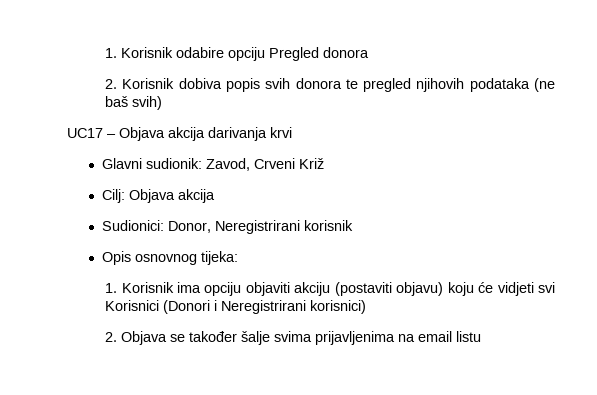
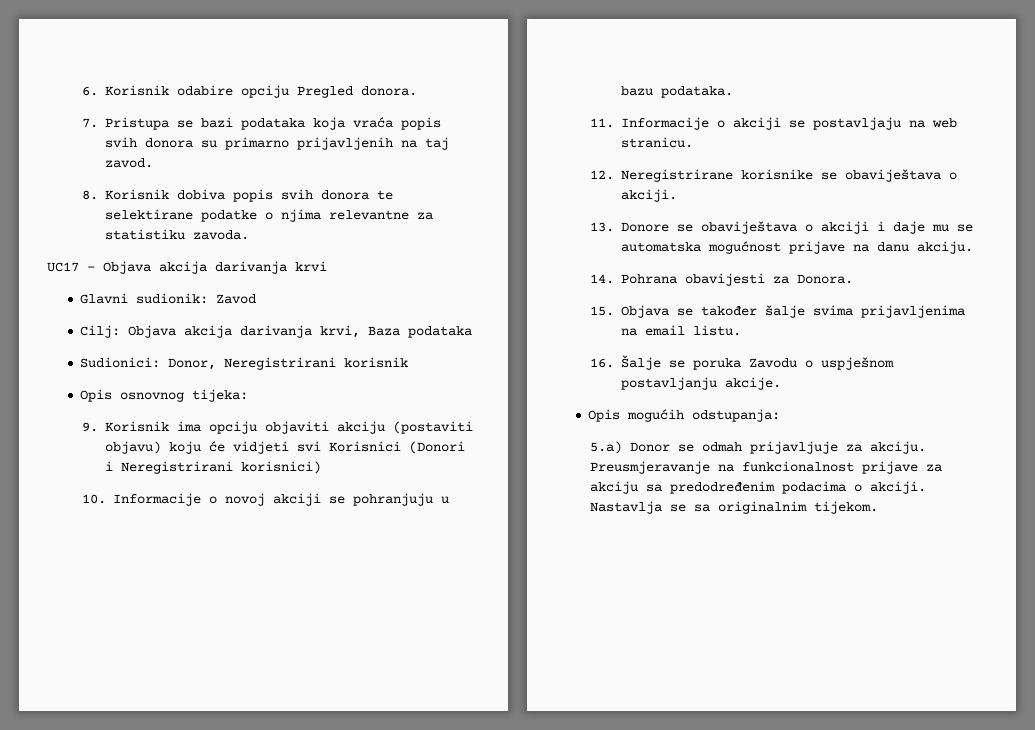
[105,48,118,58] 1. -> [82,86,99,96] 6.
[323,47,370,58] [105,79,118,89] donora // 2. -> [361,86,418,96] [82,117,442,130] [105,137,450,150] [105,158,154,168] [82,190,99,200] donora. // 7. Pristupa se bazi podataka koja vraća popis svih donora su primarno prijavljenih na taj zavod. // 8.
[363,78,556,92] [105,96,163,110] pregled njihovih podataka (ne baš svih) -> [105,209,434,222] [105,229,250,240] selektirane podatke o njima relevantne za statistiku zavoda.
[206,158,325,171] Zavod, Crveni Križ -> [216,294,257,304] Zavod
(216, 196) none -> [240,325,473,338] darivanja krvi, Baza podataka
[105,283,118,293] 1. -> [82,422,99,432] 9.
[105,332,118,342] 2. -> [82,493,450,506] [621,86,734,98] [590,117,958,130] [621,137,694,148] [590,169,958,182] [621,189,678,202] [590,221,974,234] [621,241,974,254] [590,273,854,286] [590,306,615,316] 10. Informacije o novoj akciji se pohranjuju u bazu podataka. // 11. Informacije o akciji se postavljaju na web stranicu. // 12. Neregistrirane korisnike se obaviještava o akciji. // 13. Donore se obaviještava o akciji i daje mu se automatska mogućnost prijave na danu akciju. // 14. Pohrana obavijesti za Donora. // 15.
[456,331,482,342] listu -> [693,325,742,336] [590,355,895,370] [621,377,782,390] [588,409,781,422] [590,441,927,454] [590,461,943,474] [590,481,927,494] [590,501,879,514] listu. // 16. Šalje se poruka Zavodu o uspješnom postavljanju akcije. // Opis mogućih odstupanja: // 5.a) Donor se odmah prijavljuje za akciju. Preusmjeravanje na funkcionalnost prijave za akciju sa predodređenim podacima o akciji. Nastavlja se sa originalnim tijekom.

